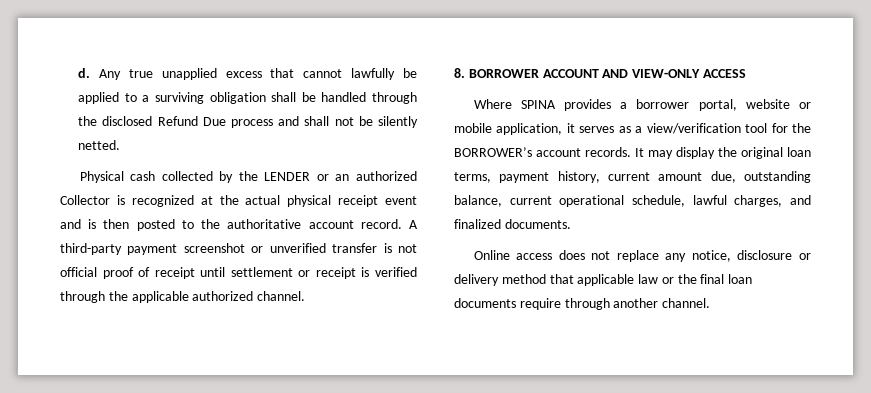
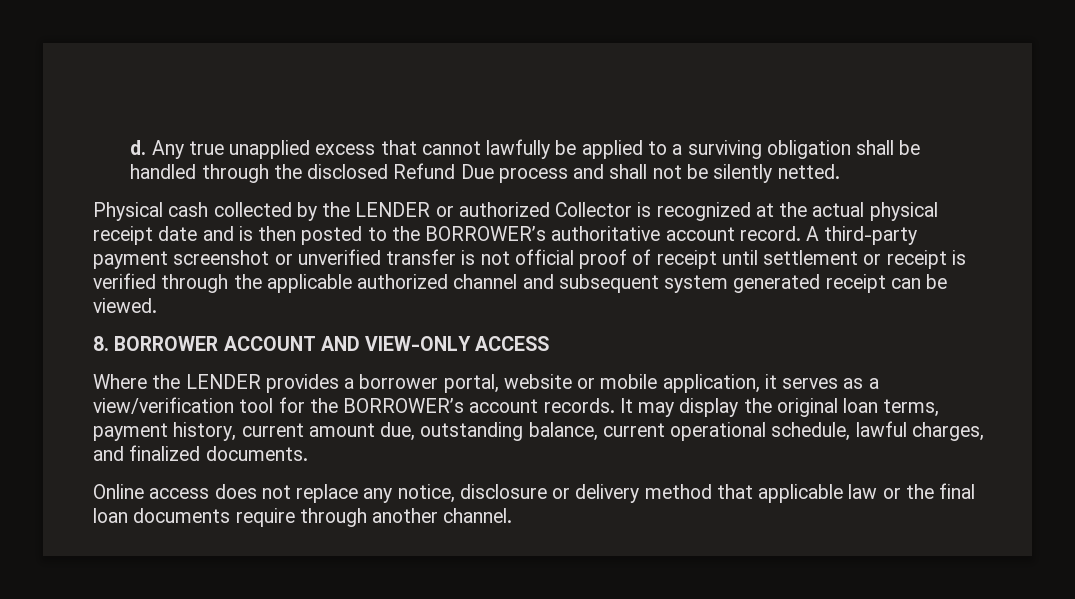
[335,174,350,181] an -> (454, 211) none
[385,196,417,205] event -> [158,226,198,241] date
(221, 224) none -> [425,226,547,241] BORROWER’s
[257,291,306,301] channel. -> [453,274,948,293] [93,298,157,313] channel and subsequent system generated receipt can be viewed.
[520,100,556,109] SPINA -> [152,374,261,389] the LENDER

